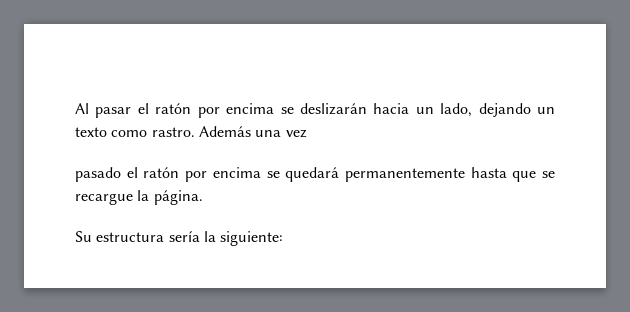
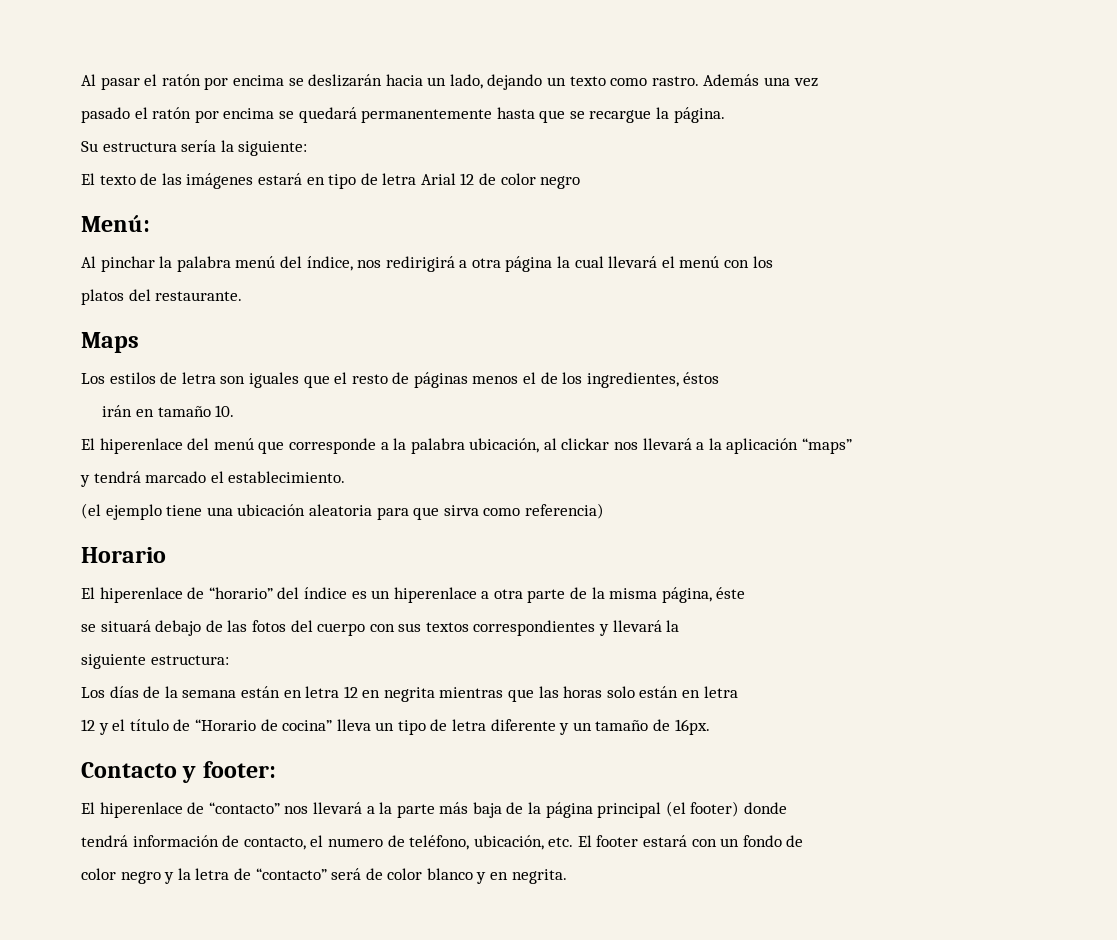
(284, 238) none -> [81,173,581,189] [81,215,150,232] [81,256,773,272] [81,289,243,305] [81,332,139,353] [81,372,720,388] [102,405,235,417] [81,438,853,454] [80,471,346,487] [81,503,604,520] [81,547,166,563] [81,587,746,603] [81,620,680,636] [81,654,229,669] [81,686,738,702] [81,719,710,735] [81,761,276,783] [81,801,788,818] [81,835,804,850] [81,868,567,884] // El texto de las imágenes estará en tipo de letra Arial 12 de color negro // Menú: // Al pinchar la palabra menú del índice, nos redirigirá a otra página la cual llevará el menú con los // platos del restaurante. // Maps // Los estilos de letra son iguales que el resto de páginas menos el de los ingredientes, éstos // irán en tamaño 10. // El hiperenlace del menú que corresponde a la palabra ubicación, al clickar nos llevará a la aplicación “maps” // y tendrá marcado el establecimiento. // (el ejemplo tiene una ubicación aleatoria para que sirva como referencia) // Horario // El hiperenlace de “horario” del índice es un hiperenlace a otra parte de la misma página, éste // se situará debajo de las fotos del cuerpo con sus textos correspondientes y llevará la // siguiente estructura: // Los días de la semana están en letra 12 en negrita mientras que las horas solo están en letra // 12 y el título de “Horario de cocina” lleva un tipo de letra diferente y un tamaño de 16px. // Contacto y footer: // El hiperenlace de “contacto” nos llevará a la parte más baja de la página principal (el footer) donde // tendrá información de contacto, el numero de teléfono, ubicación, etc. El footer estará con un fondo de // color negro y la letra de “contacto” será de color blanco y en negrita.

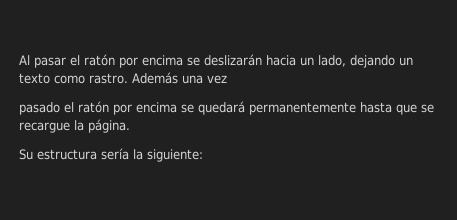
[81,173,581,189] [81,215,150,232] [81,256,773,272] [81,289,243,305] [81,332,139,353] [81,372,720,388] [102,405,235,417] [81,438,853,454] [80,471,346,487] [81,503,604,520] [81,547,166,563] [81,587,746,603] [81,620,680,636] [81,654,229,669] [81,686,738,702] [81,719,710,735] [81,761,276,783] [81,801,788,818] [81,835,804,850] [81,868,567,884] // El texto de las imágenes estará en tipo de letra Arial 12 de color negro // Menú: // Al pinchar la palabra menú del índice, nos redirigirá a otra página la cual llevará el menú con los // platos del restaurante. // Maps // Los estilos de letra son iguales que el resto de páginas menos el de los ingredientes, éstos // irán en tamaño 10. // El hiperenlace del menú que corresponde a la palabra ubicación, al clickar nos llevará a la aplicación “maps” // y tendrá marcado el establecimiento. // (el ejemplo tiene una ubicación aleatoria para que sirva como referencia) // Horario // El hiperenlace de “horario” del índice es un hiperenlace a otra parte de la misma página, éste // se situará debajo de las fotos del cuerpo con sus textos correspondientes y llevará la // siguiente estructura: // Los días de la semana están en letra 12 en negrita mientras que las horas solo están en letra // 12 y el título de “Horario de cocina” lleva un tipo de letra diferente y un tamaño de 16px. // Contacto y footer: // El hiperenlace de “contacto” nos llevará a la parte más baja de la página principal (el footer) donde // tendrá información de contacto, el numero de teléfono, ubicación, etc. El footer estará con un fondo de // color negro y la letra de “contacto” será de color blanco y en negrita. -> (203, 155) none

